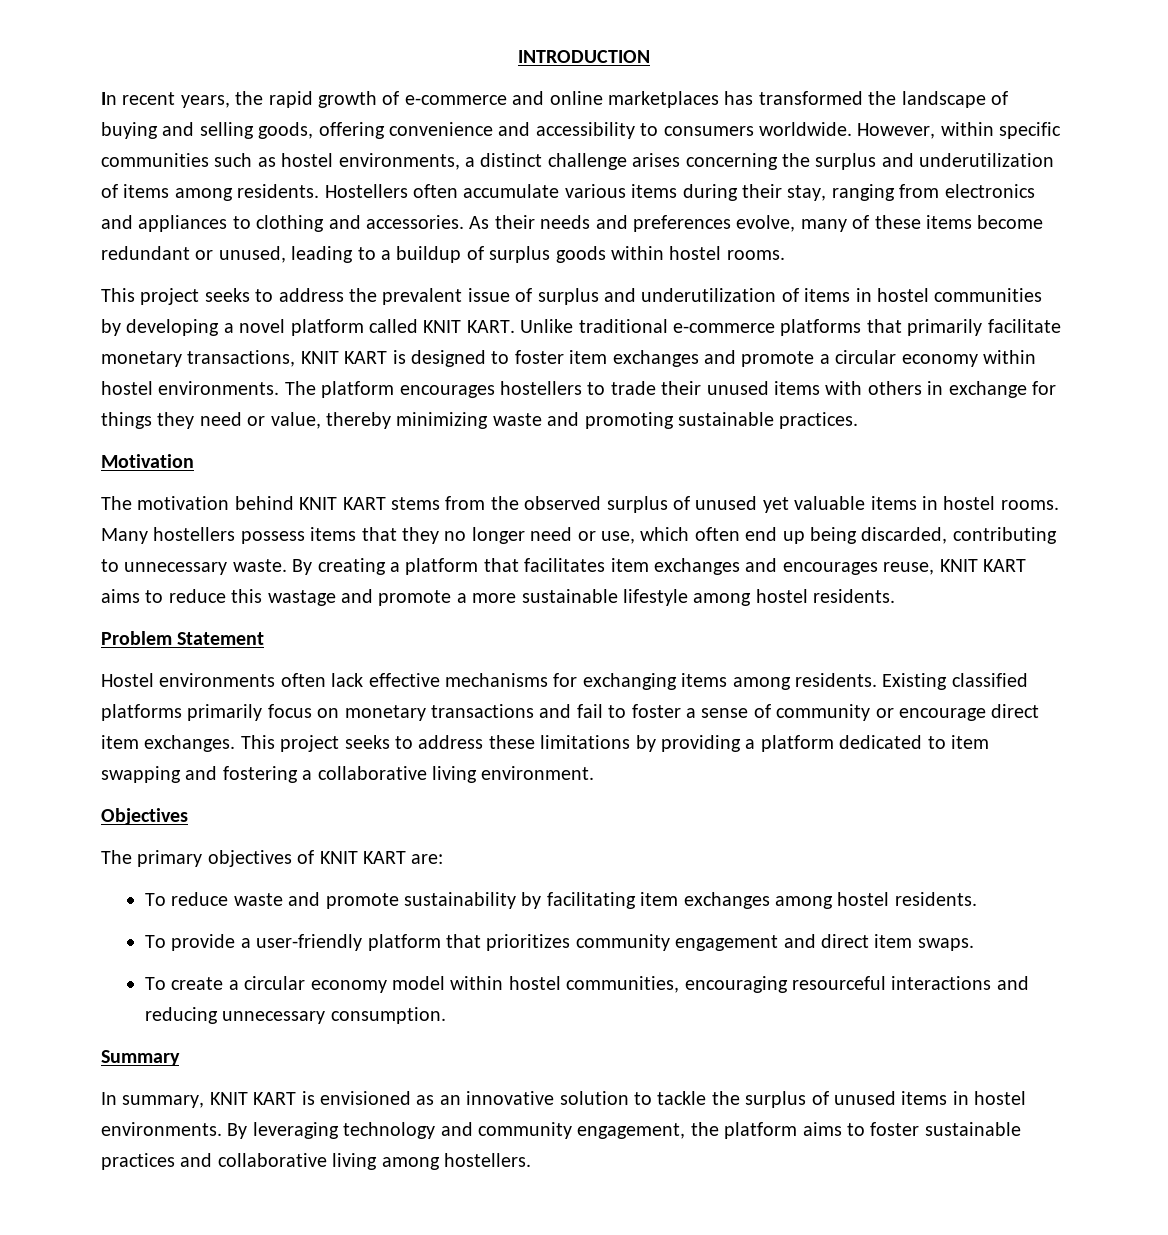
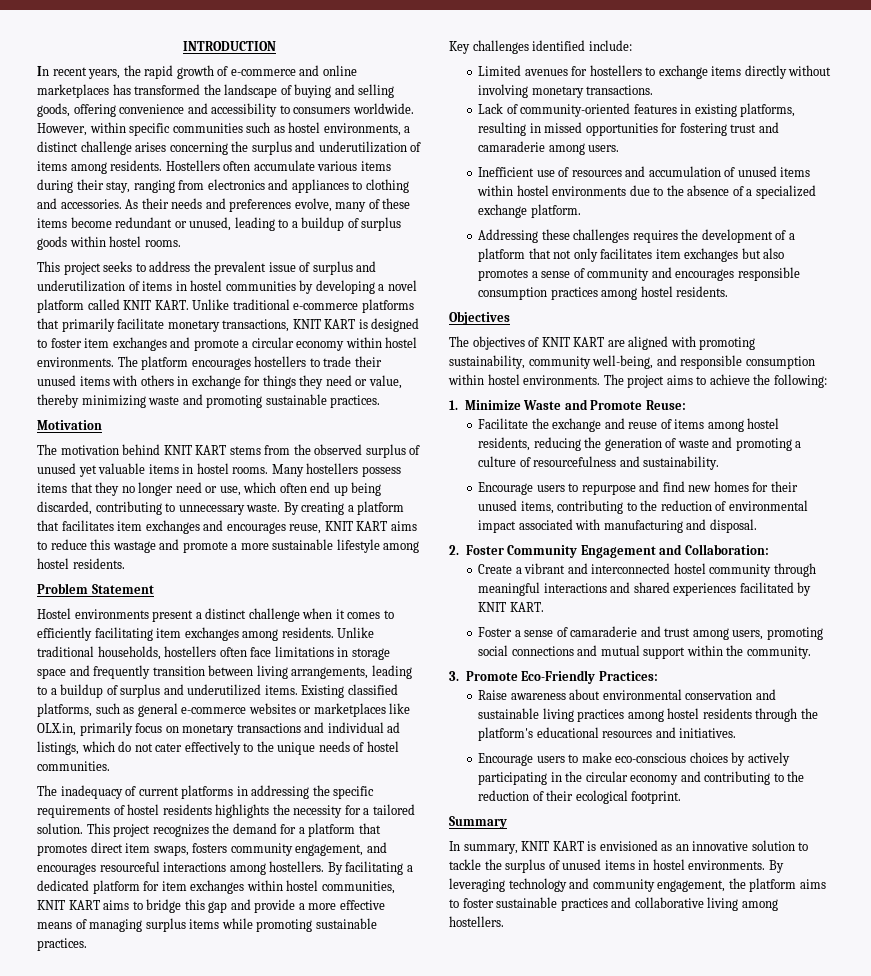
[280,673,1028,690] [101,704,182,721] often lack effective mechanisms for exchanging items among residents. Existing classified platforms -> [152,608,394,622] [37,627,375,641] [37,646,390,660] [37,665,412,679] [37,684,398,698] [37,703,411,717] [37,723,76,736] present a distinct challenge when it comes to efficiently facilitating item exchanges among residents. Unlike traditional households, hostellers often face limitations in storage space and frequently transition between living arrangements, leading to a buildup of surplus and underutilized items. Existing classified platforms, such as general e-commerce websites or marketplaces like OLX.in,
[576,704,1040,721] [101,735,989,752] [101,766,595,783] fail to foster a sense of community or encourage direct item exchanges. This project seeks to address these limitations by providing a platform dedicated to item swapping and fostering a collaborative living environment. -> [327,722,401,733] [37,741,399,755] [37,761,110,771] [37,785,375,799] [37,804,415,818] [37,823,381,837] [37,842,387,856] [37,861,413,875] [37,880,395,894] [37,899,385,913] [37,918,377,932] [37,938,87,951] [449,40,632,54] [478,65,832,79] [478,84,654,98] [478,103,796,117] [478,122,779,136] [478,141,620,155] [478,166,811,177] [477,185,816,199] [478,204,581,218] [478,229,795,243] [478,248,785,262] [478,267,800,281] [478,286,729,300] individual ad listings, which do not cater effectively to the unique needs of hostel communities. // The inadequacy of current platforms in addressing the specific requirements of hostel residents highlights the necessity for a tailored solution. This project recognizes the demand for a platform that promotes direct item swaps, fosters community engagement, and encourages resourceful interactions among hostellers. By facilitating a dedicated platform for item exchanges within hostel communities, KNIT KART aims to bridge this gap and provide a more effective means of managing surplus items while promoting sustainable practices. // Key challenges identified include: // Limited avenues for hostellers to exchange items directly without involving monetary transactions. // Lack of community-oriented features in existing platforms, resulting in missed opportunities for fostering trust and camaraderie among users. // Inefficient use of resources and accumulation of unused items within hostel environments due to the absence of a specialized exchange platform. // Addressing these challenges requires the development of a platform that not only facilitates item exchanges but also promotes a sense of community and encourages responsible consumption practices among hostel residents.
[137,850,203,867] primary -> (469, 341) none
[411,854,444,864] [145,892,977,909] [145,934,974,951] [145,976,1029,993] [145,1007,446,1024] are: // To reduce waste and promote sustainability by facilitating item exchanges among hostel residents. // To provide a user-friendly platform that prioritizes community engagement and direct item swaps. // To create a circular economy model within hostel communities, encouraging resourceful interactions and reducing unnecessary consumption. -> [607,336,756,350] [449,355,815,369] [448,374,827,388] [449,399,686,410] [478,418,780,432] [478,437,802,451] [478,456,720,470] [478,481,798,495] [478,500,808,514] [478,519,757,533] [449,544,769,558] [478,563,816,577] [478,582,812,596] [478,602,544,612] [478,626,823,640] [478,645,811,659] [449,670,658,684] [478,689,776,700] [478,708,818,722] [478,727,737,741] [478,752,790,766] [478,771,805,785] [478,790,682,804] are aligned with promoting sustainability, community well-being, and responsible consumption within hostel environments. The project aims to achieve the following: // 1. Minimize Waste and Promote Reuse: // Facilitate the exchange and reuse of items among hostel residents, reducing the generation of waste and promoting a culture of resourcefulness and sustainability. // Encourage users to repurpose and find new homes for their unused items, contributing to the reduction of environmental impact associated with manufacturing and disposal. // 2. Foster Community Engagement and Collaboration: // Create a vibrant and interconnected hostel community through meaningful interactions and shared experiences facilitated by KNIT KART. // Foster a sense of camaraderie and trust among users, promoting social connections and mutual support within the community. // 3. Promote Eco-Friendly Practices: // Raise awareness about environmental conservation and sustainable living practices among hostel residents through the platform's educational resources and initiatives. // Encourage users to make eco-conscious choices by actively participating in the circular economy and contributing to the reduction of their ecological footprint.

